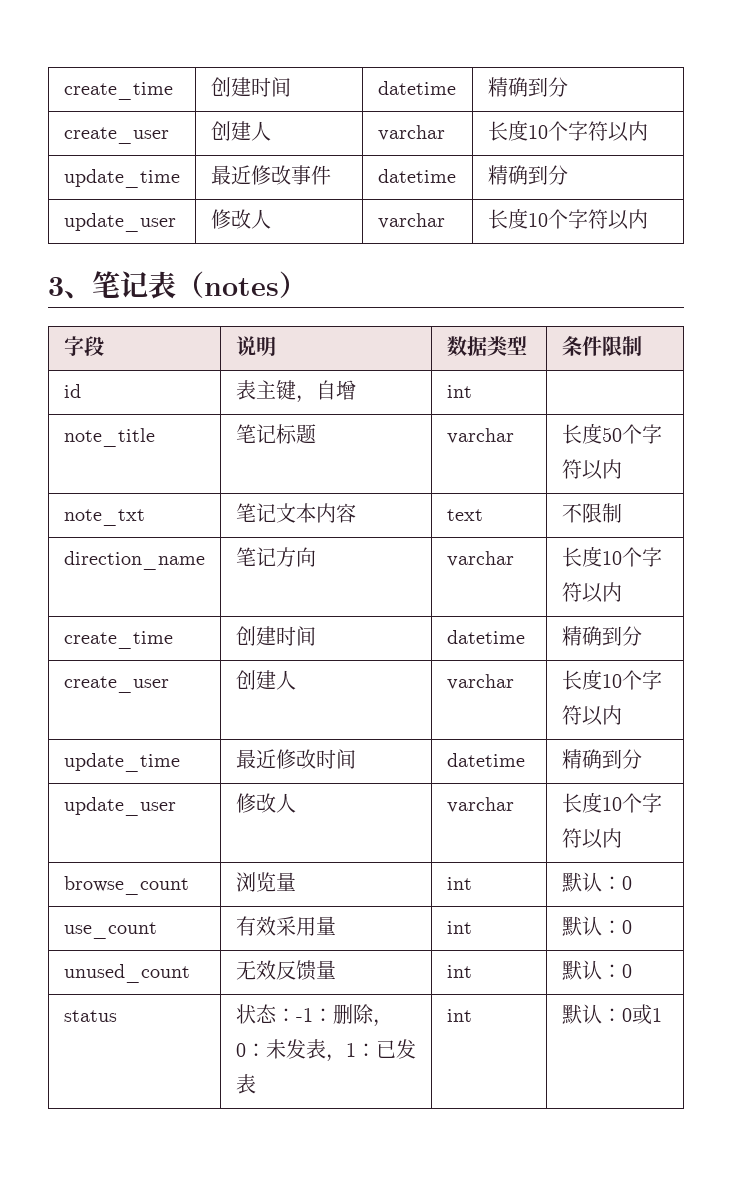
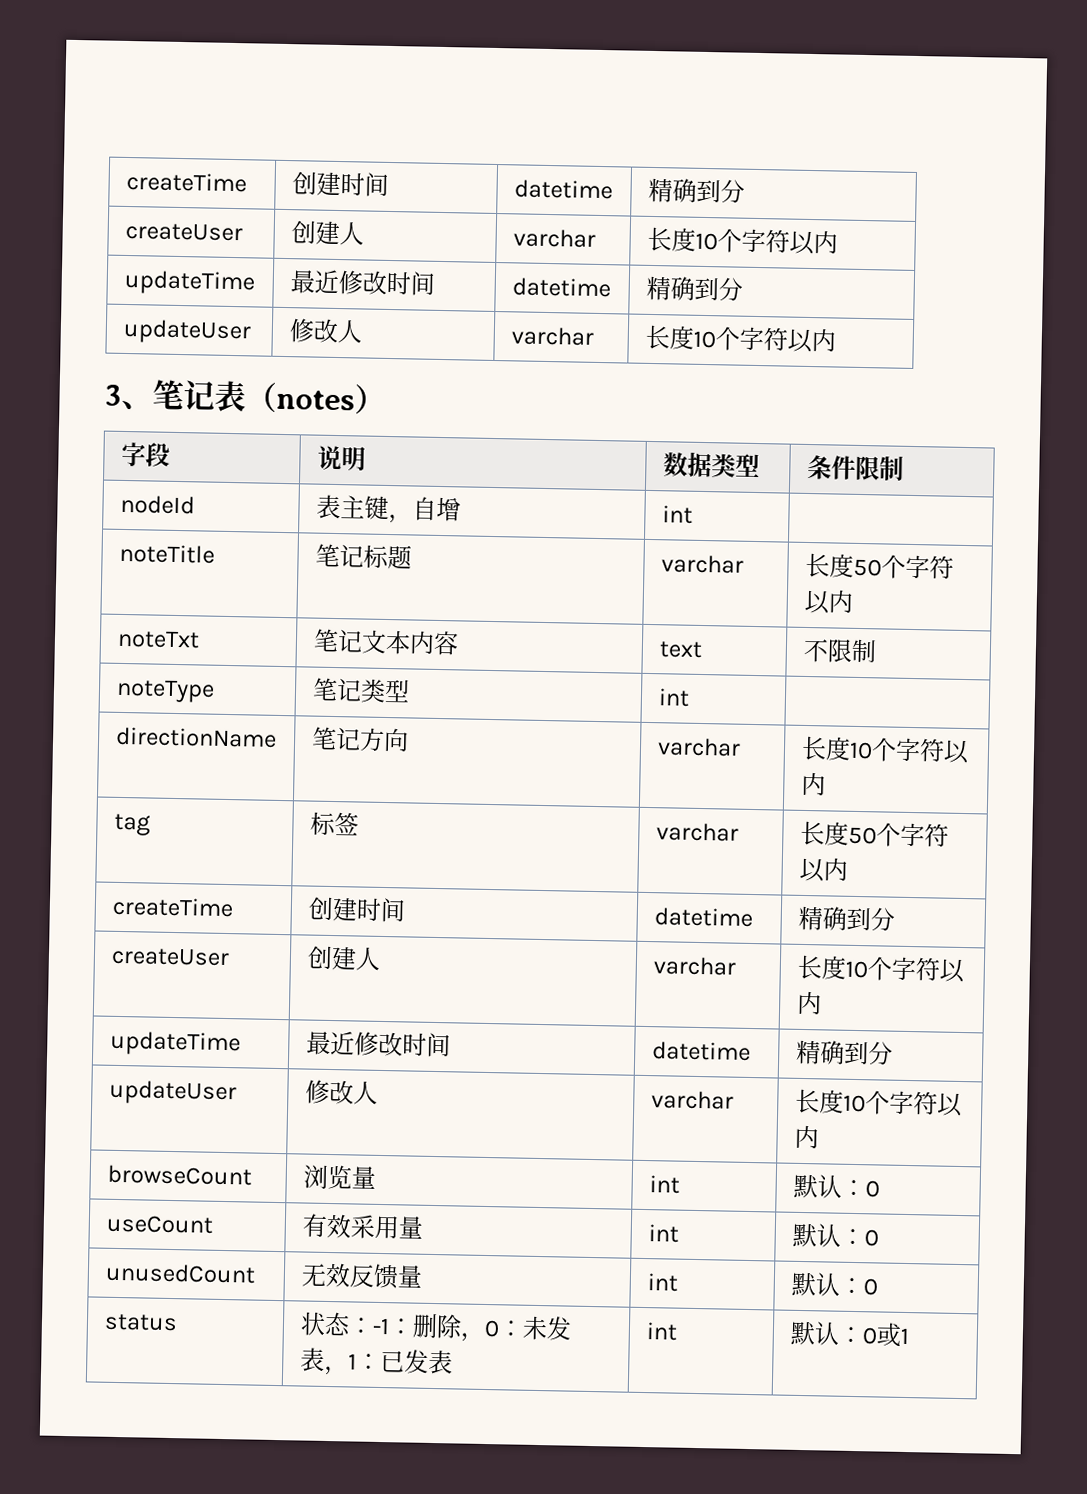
[63,82,173,100] [210,77,291,97] [377,81,456,95] [487,77,568,97] [63,127,169,144] [210,121,271,141] [377,125,445,141] [487,120,648,142] [63,169,180,188] [210,165,331,185] [377,169,456,183] [487,165,568,185] [63,213,176,232] create_time | 创建时间 | datetime | 精确到分 // create_user | 创建人 | varchar | 长度10个字符以内 // update_time | 最近修改事件 | datetime | 精确到分 // update_user -> [125,171,247,193] [291,171,389,197] [513,179,613,200] [647,177,745,204] [124,221,243,242] [290,220,364,246] [512,228,596,248] [646,226,838,256] [123,269,255,296] [289,269,436,296] [511,277,611,298] [645,275,743,302] [122,318,252,345] createTime | 创建时间 | datetime | 精确到分 // createUser | 创建人 | varchar | 长度10个字符以内 // updateTime | 最近修改时间 | datetime | 精确到分 // updateUser
[63,384,81,398] id -> [119,494,195,515] nodeId
[63,428,155,447] note_title -> [118,543,215,564] noteTitle
[63,509,145,526] note_txt -> [116,629,200,649] noteTxt
[63,551,205,570] direction_name -> [115,678,215,703] [311,677,410,703] [657,688,690,707] [114,726,277,748] noteType | 笔记类型 | int | // directionName
[63,631,173,649] [235,626,316,646] [446,630,525,644] [561,626,642,646] [63,676,169,693] [235,670,296,690] [446,674,514,690] [561,669,662,690] [561,705,622,726] [63,753,180,772] [235,749,356,769] [446,753,525,767] [561,749,642,769] [63,797,176,816] [235,793,296,813] [446,797,514,813] [561,792,662,813] [561,828,622,849] [63,876,189,895] create_time | 创建时间 | datetime | 精确到分 // create_user | 创建人 | varchar | 长度10个字符以内 // update_time | 最近修改时间 | datetime | 精确到分 // update_user | 修改人 | varchar | 长度10个字符以内 // browse_count -> [113,813,151,836] [309,811,359,837] [655,822,739,842] [799,820,949,847] [798,857,848,883] [111,896,234,918] [307,896,406,923] [653,907,753,928] [797,905,896,932] [110,946,230,967] [306,945,381,971] [652,956,737,976] [796,954,966,984] [795,990,822,1015] [109,1030,241,1057] [305,1030,451,1058] [651,1041,751,1061] [795,1039,893,1066] [108,1079,237,1106] [304,1079,378,1105] [650,1090,734,1110] [794,1088,963,1118] [793,1124,819,1149] [106,1164,252,1186] tag | 标签 | varchar | 长度50个字符以内 // createTime | 创建时间 | datetime | 精确到分 // createUser | 创建人 | varchar | 长度10个字符以内 // updateTime | 最近修改时间 | datetime | 精确到分 // updateUser | 修改人 | varchar | 长度10个字符以内 // browseCount
[63,922,157,939] use_count -> [105,1214,214,1234] useCount
[63,964,190,983] unused_count -> [104,1262,256,1284] unusedCount

